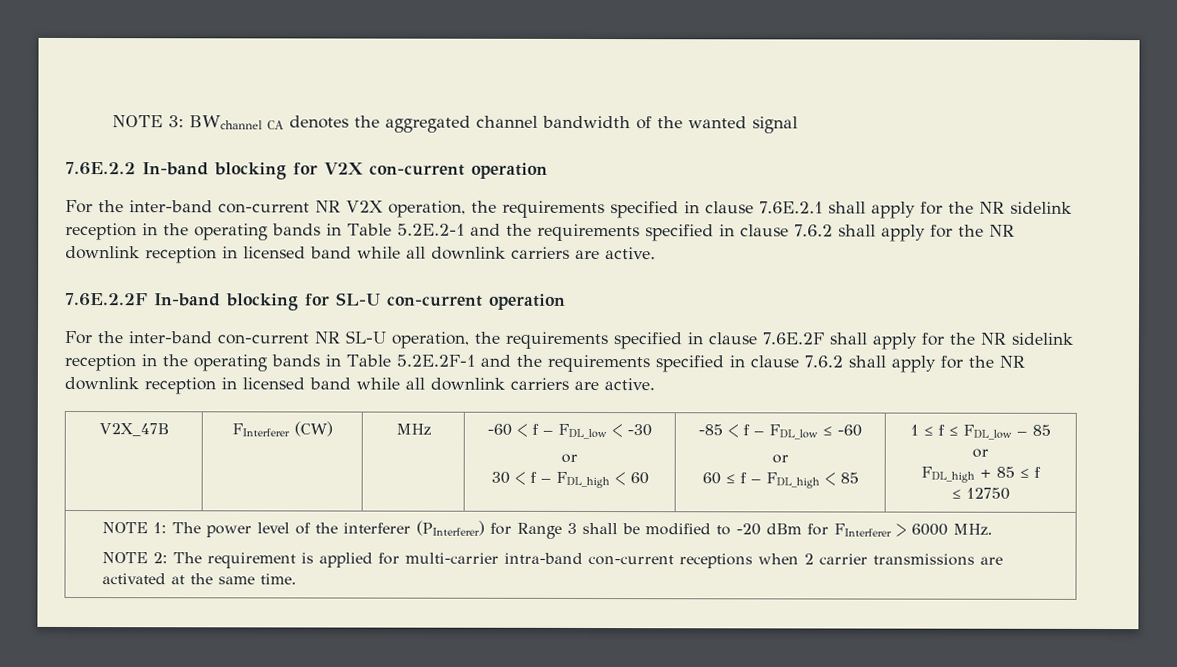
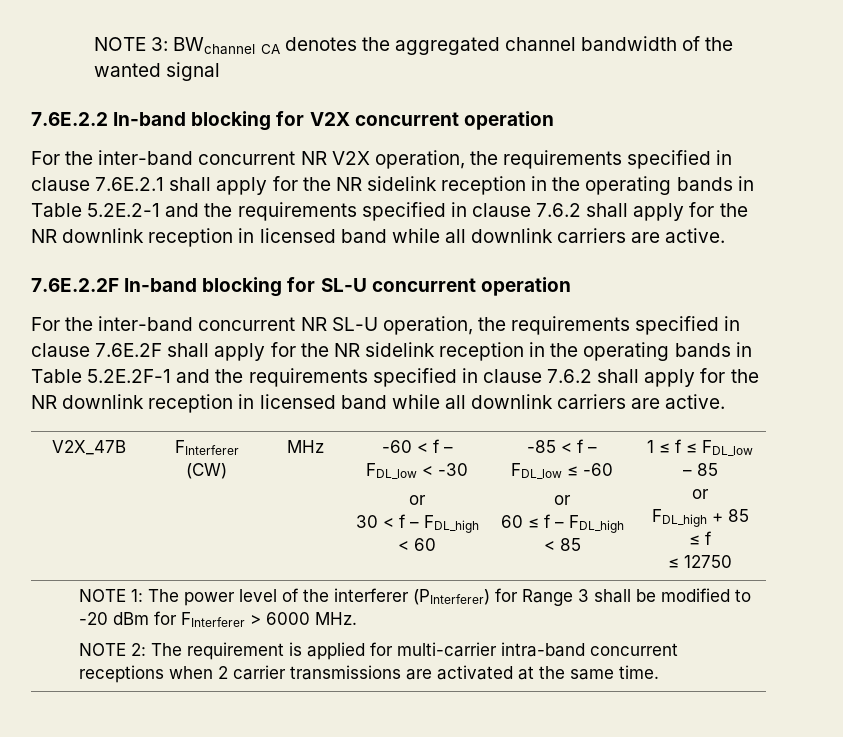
[369,162,548,179] [65,199,310,214] con-current operation // For the inter-band con-current -> [354,111,554,130] [31,150,296,165] concurrent operation // For the inter-band concurrent
[387,293,566,310] [64,330,309,345] con-current operation // For the inter-band con-current -> [371,277,571,296] [31,316,296,331] concurrent operation // For the inter-band concurrent
[588,555,675,566] con-current -> [590,643,679,656] concurrent

